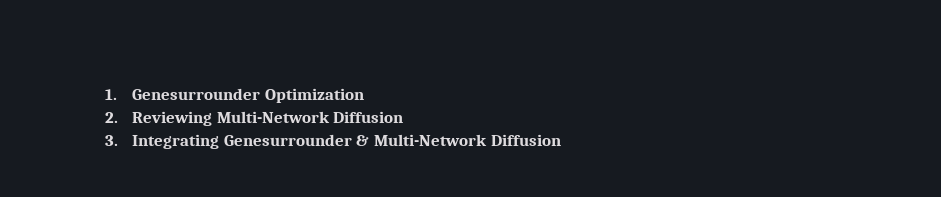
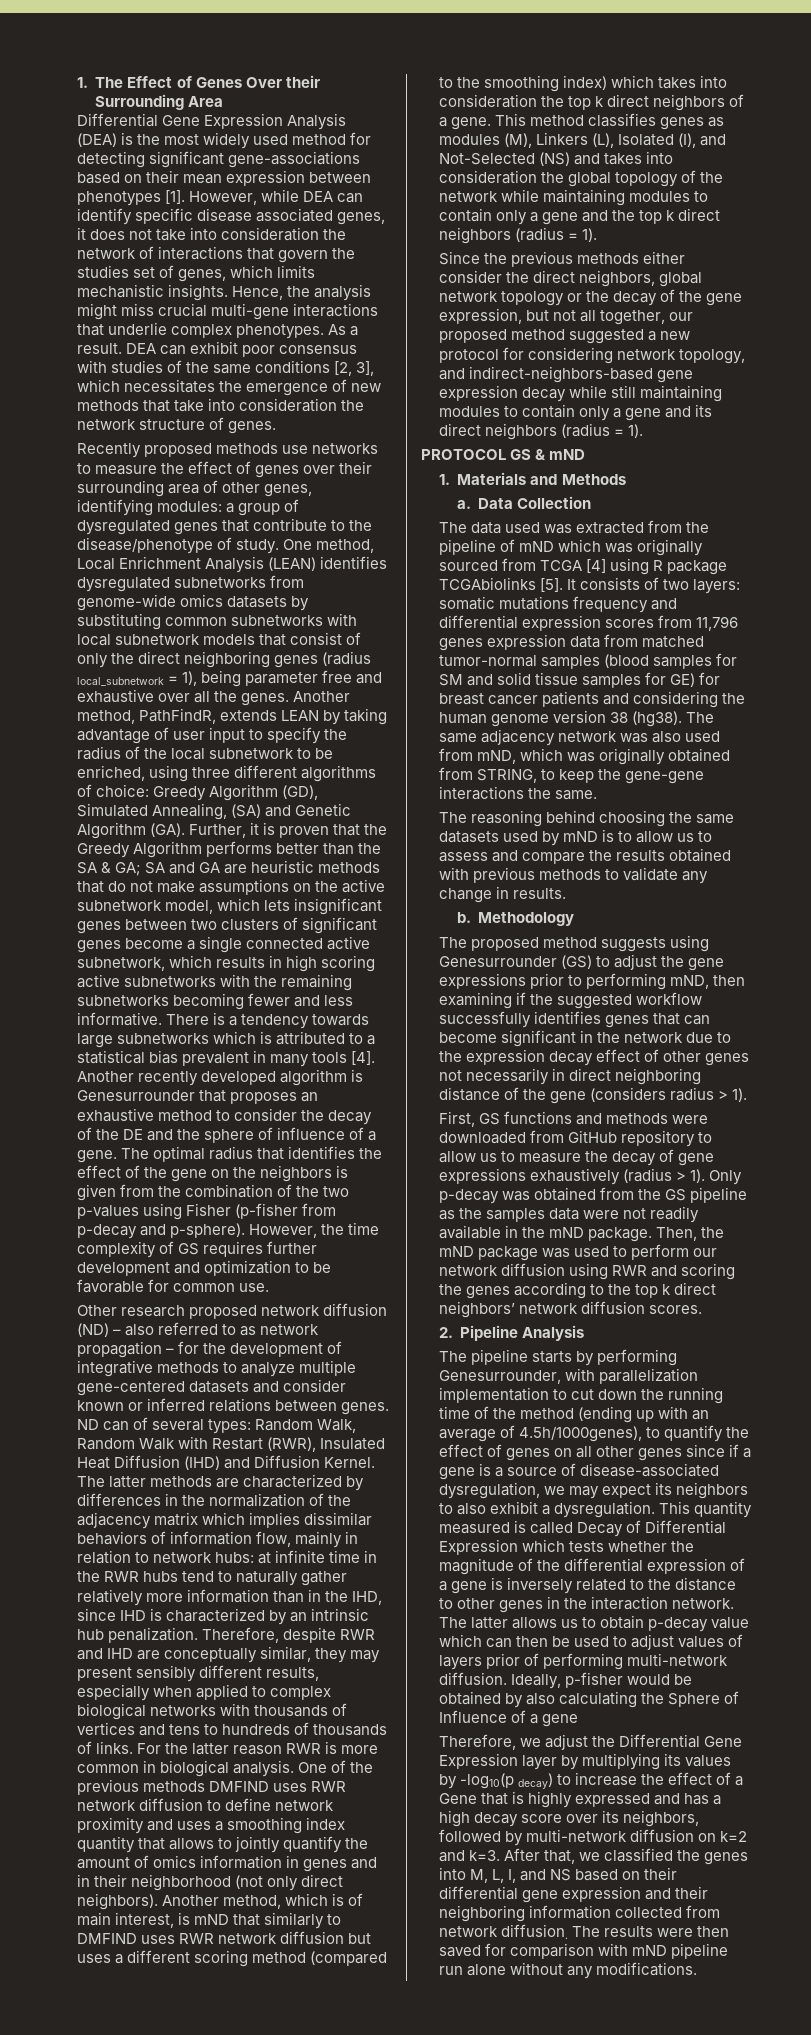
[105,88,364,103] [105,111,404,126] [105,134,561,149] 1. Genesurrounder Optimization // 2. Reviewing Multi-Network Diffusion // 3. Integrating Genesurrounder & Multi-Network Diffusion -> [76,75,320,88] [95,94,224,110] [76,113,347,130] [76,132,372,149] [76,151,361,168] [76,170,372,186] [76,189,364,206] [76,208,386,225] [76,227,347,241] [76,246,356,263] [76,265,316,282] [76,284,372,301] [76,303,379,320] [76,322,359,339] [76,341,358,357] [76,360,375,376] [76,379,382,396] [76,398,365,412] [76,417,277,434] [76,443,379,458] [76,461,373,478] [76,480,313,497] [76,499,300,516] [76,518,373,535] [76,537,375,554] [76,556,388,573] [76,575,305,592] [76,594,310,611] [76,613,358,630] [76,632,362,646] [76,651,372,668] [76,670,383,687] [76,689,351,706] [76,708,388,725] [76,727,348,744] [76,746,334,760] [76,765,377,782] [76,784,319,801] [76,803,352,820] [76,822,388,839] [76,841,382,858] [76,860,381,876] [76,879,386,895] [76,898,383,915] [76,917,378,934] [76,936,371,953] [76,955,376,972] [76,974,353,991] [76,993,354,1010] [76,1012,370,1029] [76,1031,376,1048] [76,1050,376,1067] [76,1069,364,1086] [76,1090,319,1104] [76,1108,373,1125] [76,1127,377,1143] [76,1146,383,1163] [76,1165,349,1182] [76,1184,350,1201] [76,1203,337,1220] [76,1222,380,1239] [76,1241,318,1258] [76,1260,332,1276] [76,1279,270,1293] [76,1303,388,1319] [76,1322,320,1337] [76,1341,343,1358] [76,1360,357,1377] [76,1379,347,1396] [76,1398,390,1415] [76,1417,357,1434] [76,1436,386,1452] [76,1455,376,1470] [76,1474,365,1491] [76,1493,352,1507] [76,1512,373,1529] [76,1531,359,1548] [76,1550,378,1564] [76,1571,348,1586] [76,1589,383,1606] [76,1608,370,1625] [76,1627,376,1643] [76,1646,381,1663] [76,1665,320,1682] [76,1684,332,1701] [76,1703,348,1720] [76,1722,388,1736] [76,1741,379,1755] [76,1760,374,1777] [76,1779,347,1795] [76,1798,335,1811] [76,1817,346,1834] [76,1836,369,1853] [76,1855,378,1872] [76,1874,344,1891] [76,1893,364,1910] [76,1912,342,1929] [76,1931,372,1944] [76,1950,388,1967] [438,75,728,92] [438,94,745,111] [438,113,725,130] [438,132,727,148] [438,151,674,166] [438,170,724,187] [438,189,709,206] [438,208,721,225] [438,227,598,244] [438,251,686,267] [438,270,703,287] [438,289,743,306] [438,308,694,325] [438,329,691,344] [438,347,746,364] [438,366,694,383] [438,385,723,402] [438,404,713,421] [438,423,644,440] [421,449,586,460] [438,472,626,485] [456,496,592,509] [438,520,710,534] [438,539,704,556] [438,558,728,575] [438,577,741,594] [438,596,678,613] [438,615,739,631] [438,634,705,651] [438,653,738,669] [438,672,721,688] [438,691,746,708] [438,710,715,727] [438,729,721,746] [438,748,731,765] [438,767,705,784] [438,786,598,800] [438,810,735,827] [438,829,713,846] [438,848,732,864] [438,867,709,884] [438,886,567,903] [456,912,575,926] [438,935,710,952] [438,954,725,971] [438,973,746,990] [438,992,703,1009] [438,1011,711,1028] [438,1030,732,1047] [438,1049,750,1066] [438,1068,702,1085] [438,1087,748,1104] [438,1111,709,1127] [438,1130,713,1147] [438,1149,715,1166] [438,1168,743,1185] [438,1187,748,1204] [438,1206,700,1223] [438,1225,725,1242] [438,1244,718,1261] [438,1263,736,1280] [438,1282,717,1299] [438,1301,703,1318] [438,1325,585,1341] [438,1349,678,1366] [438,1368,699,1384] [438,1387,724,1404] [438,1406,710,1423] [438,1425,750,1442] [438,1444,752,1461] [438,1463,720,1480] [438,1482,749,1499] [438,1501,753,1518] [438,1520,727,1537] [438,1539,695,1555] [438,1558,746,1575] [438,1577,737,1594] [438,1596,735,1613] [438,1615,750,1632] [438,1634,744,1650] [438,1653,729,1670] [438,1672,693,1689] [438,1691,740,1708] [438,1710,579,1727] [438,1734,743,1750] [438,1753,732,1770] [438,1772,744,1789] [438,1791,722,1808] [438,1810,700,1827] [438,1829,748,1846] [438,1848,749,1865] [438,1867,678,1883] [438,1886,709,1903] [438,1905,721,1922] [438,1924,730,1939] [438,1943,729,1959] [438,1962,698,1979] 1. The Effect of Genes Over their Surrounding Area // Differential Gene Expression Analysis (DEA) is the most widely used method for detecting significant gene-associations based on their mean expression between phenotypes [1]. However, while DEA can identify specific disease associated genes, it does not take into consideration the network of interactions that govern the studies set of genes, which limits mechanistic insights. Hence, the analysis might miss crucial multi-gene interactions that underlie complex phenotypes. As a result. DEA can exhibit poor consensus with studies of the same conditions [2, 3], which necessitates the emergence of new methods that take into consideration the network structure of genes. // Recently proposed methods use networks to measure the effect of genes over their surrounding area of other genes, identifying modules: a group of dysregulated genes that contribute to the disease/phenotype of study. One method, Local Enrichment Analysis (LEAN) identifies dysregulated subnetworks from genome-wide omics datasets by substituting common subnetworks with local subnetwork models that consist of only the direct neighboring genes (radius local_subnetwork = 1), being parameter free and exhaustive over all the genes. Another method, PathFindR, extends LEAN by taking advantage of user input to specify the radius of the local subnetwork to be enriched, using three different algorithms of choice: Greedy Algorithm (GD), Simulated Annealing, (SA) and Genetic Algorithm (GA). Further, it is proven that the Greedy Algorithm performs better than the SA & GA; SA and GA are heuristic methods that do not make assumptions on the active subnetwork model, which lets insignificant genes between two clusters of significant genes become a single connected active subnetwork, which results in high scoring active subnetworks with the remaining subnetworks becoming fewer and less informative. There is a tendency towards large subnetworks which is attributed to a statistical bias prevalent in many tools [4]. Another recently developed algorithm is Genesurrounder that proposes an exhaustive method to consider the decay of the DE and the sphere of influence of a gene. The optimal radius that identifies the effect of the gene on the neighbors is given from the combination of the two p-values using Fisher (p-fisher from p-decay and p-sphere). However, the time complexity of GS requires further development and optimization to be favorable for common use. // Other research proposed network diffusion (ND) – also referred to as network propagation – for the development of integrative methods to analyze multiple gene-centered datasets and consider known or inferred relations between genes. ND can of several types: Random Walk, Random Walk with Restart (RWR), Insulated Heat Diffusion (IHD) and Diffusion Kernel. The latter methods are characterized by differences in the normalization of the adjacency matrix which implies dissimilar behaviors of information flow, mainly in relation to network hubs: at infinite time in the RWR hubs tend to naturally gather relatively more information than in the IHD, since IHD is characterized by an intrinsic hub penalization. Therefore, despite RWR and IHD are conceptually similar, they may present sensibly different results, especially when applied to complex biological networks with thousands of vertices and tens to hundreds of thousands of links. For the latter reason RWR is more common in biological analysis. One of the previous methods DMFIND uses RWR network diffusion to define network proximity and uses a smoothing index quantity that allows to jointly quantify the amount of omics information in genes and in their neighborhood (not only direct neighbors). Another method, which is of main interest, is mND that similarly to DMFIND uses RWR network diffusion but uses a different scoring method (compared to the smoothing index) which takes into consideration the top k direct neighbors of a gene. This method classifies genes as modules (M), Linkers (L), Isolated (I), and Not-Selected (NS) and takes into consideration the global topology of the network while maintaining modules to contain only a gene and the top k direct neighbors (radius = 1). // Since the previous methods either consider the direct neighbors, global network topology or the decay of the gene expression, but not all together, our proposed method suggested a new protocol for considering network topology, and indirect-neighbors-based gene expression decay while still maintaining modules to contain only a gene and its direct neighbors (radius = 1). // PROTOCOL GS & mND // 1. Materials and Methods // a. Data Collection // The data used was extracted from the pipeline of mND which was originally sourced from TCGA [4] using R package TCGAbiolinks [5]. It consists of two layers: somatic mutations frequency and differential expression scores from 11,796 genes expression data from matched tumor-normal samples (blood samples for SM and solid tissue samples for GE) for breast cancer patients and considering the human genome version 38 (hg38). The same adjacency network was also used from mND, which was originally obtained from STRING, to keep the gene-gene interactions the same. // The reasoning behind choosing the same datasets used by mND is to allow us to assess and compare the results obtained with previous methods to validate any change in results. // b. Methodology // The proposed method suggests using Genesurrounder (GS) to adjust the gene expressions prior to performing mND, then examining if the suggested workflow successfully identifies genes that can become significant in the network due to the expression decay effect of other genes not necessarily in direct neighboring distance of the gene (considers radius > 1). // First, GS functions and methods were downloaded from GitHub repository to allow us to measure the decay of gene expressions exhaustively (radius > 1). Only p-decay was obtained from the GS pipeline as the samples data were not readily available in the mND package. Then, the mND package was used to perform our network diffusion using RWR and scoring the genes according to the top k direct neighbors’ network diffusion scores. // 2. Pipeline Analysis // The pipeline starts by performing Genesurrounder, with parallelization implementation to cut down the running time of the method (ending up with an average of 4.5h/1000genes), to quantify the effect of genes on all other genes since if a gene is a source of disease-associated dysregulation, we may expect its neighbors to also exhibit a dysregulation. This quantity measured is called Decay of Differential Expression which tests whether the magnitude of the differential expression of a gene is inversely related to the distance to other genes in the interaction network. The latter allows us to obtain p-decay value which can then be used to adjust values of layers prior of performing multi-network diffusion. Ideally, p-fisher would be obtained by also calculating the Sphere of Influence of a gene // Therefore, we adjust the Differential Gene Expression layer by multiplying its values by -log10(p decay) to increase the effect of a Gene that is highly expressed and has a high decay score over its neighbors, followed by multi-network diffusion on k=2 and k=3. After that, we classified the genes into M, L, I, and NS based on their differential gene expression and their neighboring information collected from network diffusion. The results were then saved for comparison with mND pipeline run alone without any modifications.

